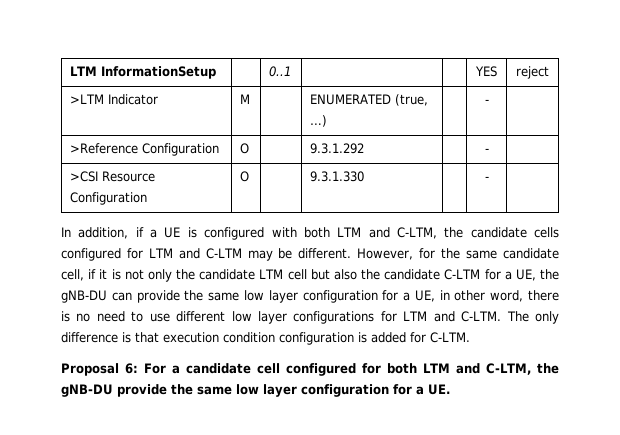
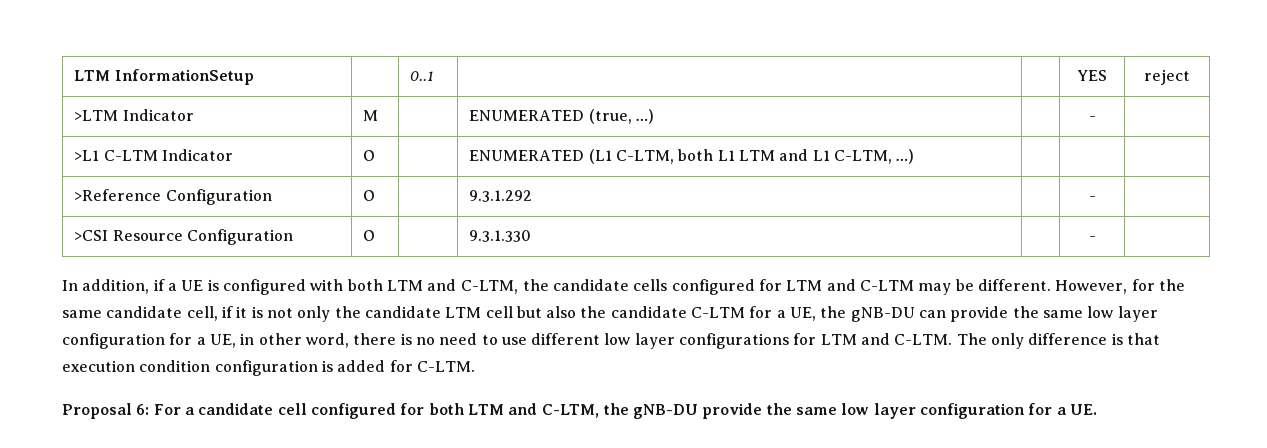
(489, 101) none -> [74,149,234,161] [363,150,376,161] [469,149,915,164] // >L1 C-LTM Indicator | O | | ENUMERATED (L1 C-LTM, both L1 LTM and L1 C-LTM, …) | | |

